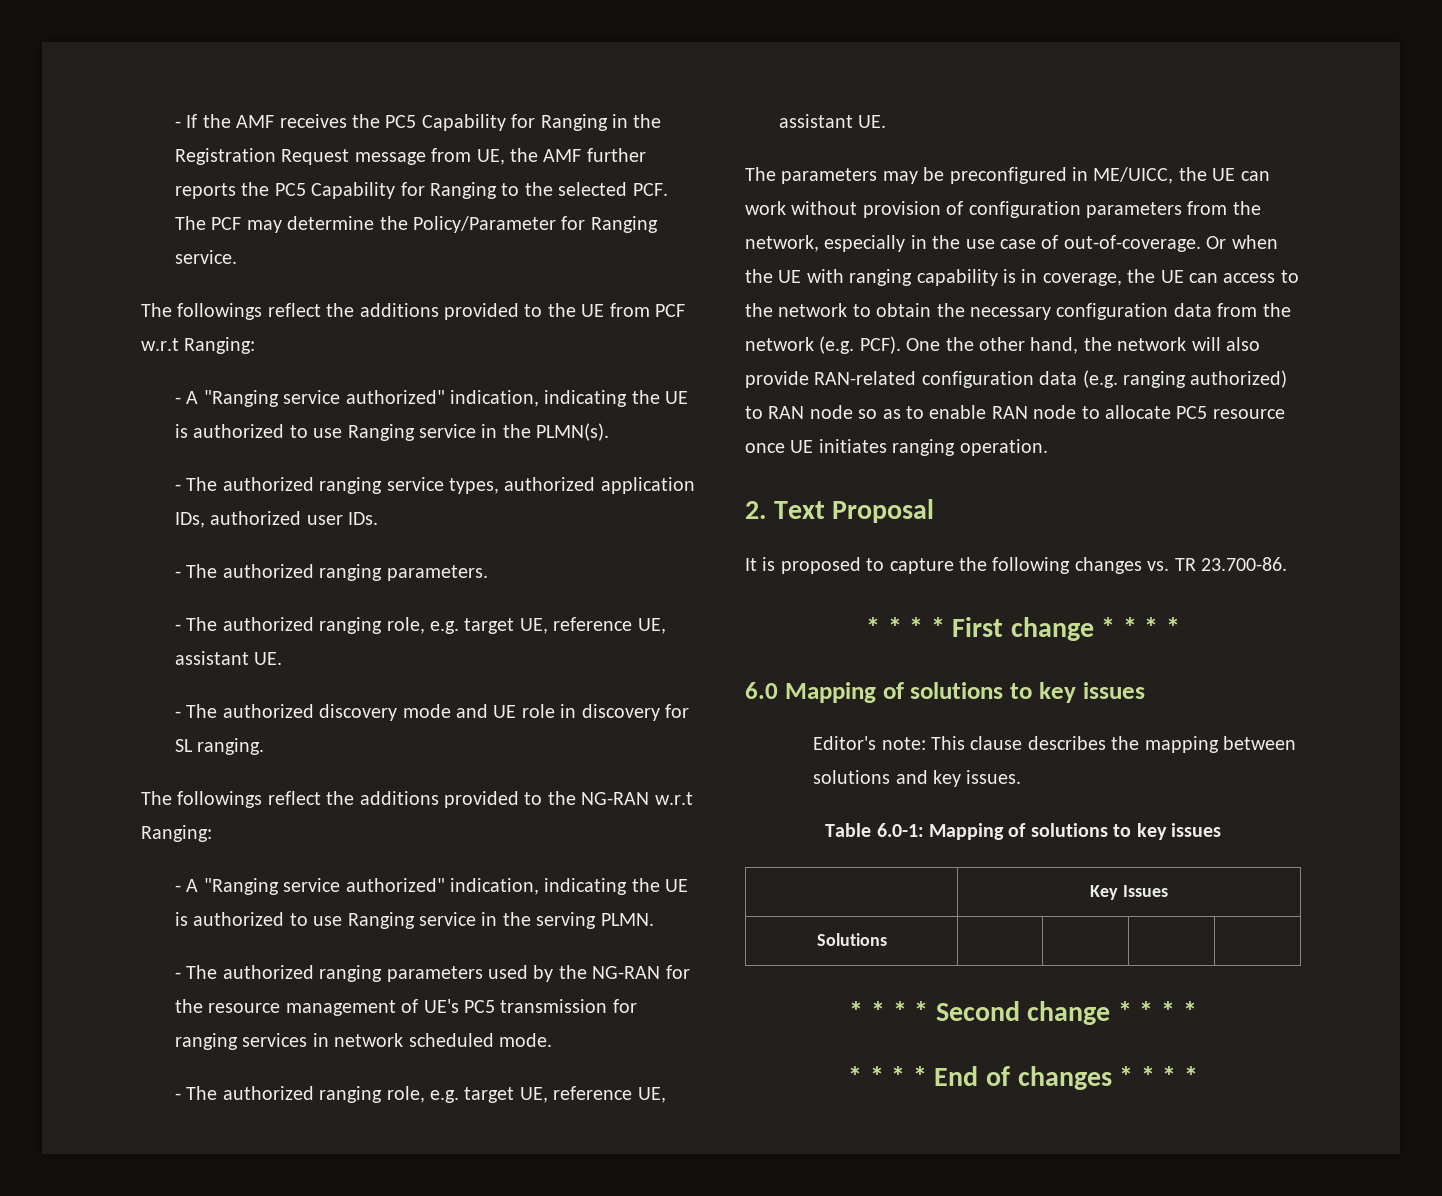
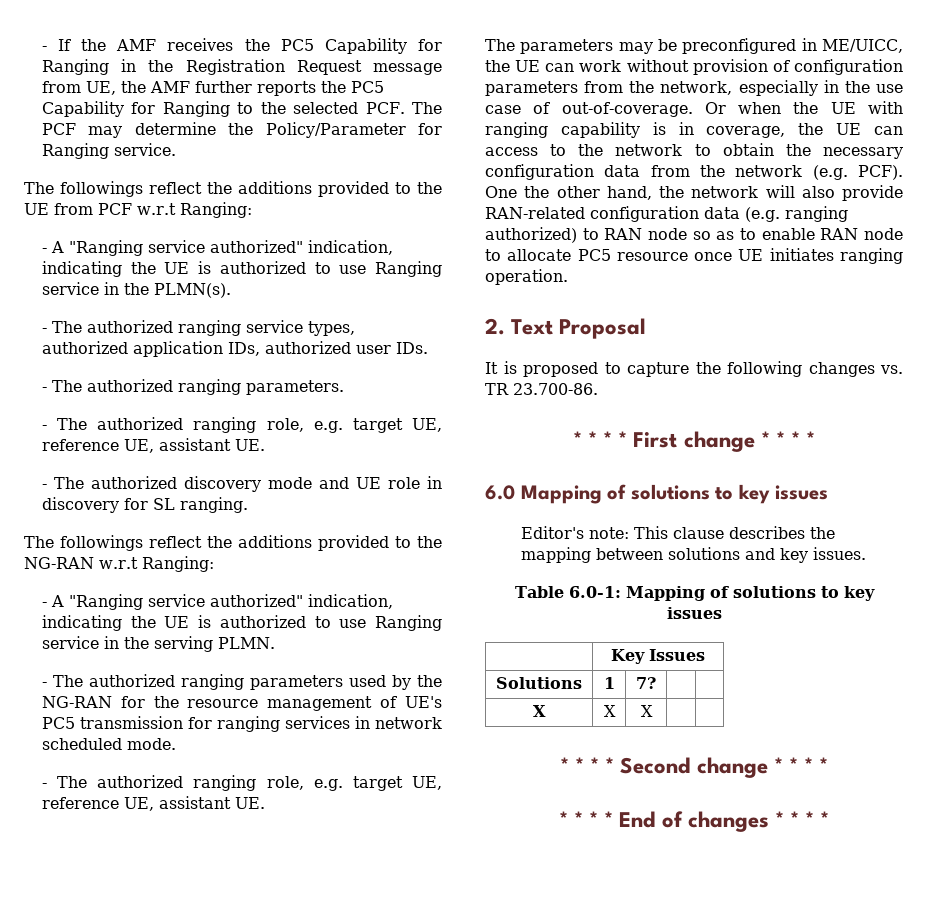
(887, 939) | -> [603,677,615,689] [636,677,656,689] [533,705,546,717] [603,705,616,717] [640,705,653,717] 1 | 7? | | // X | X | X

